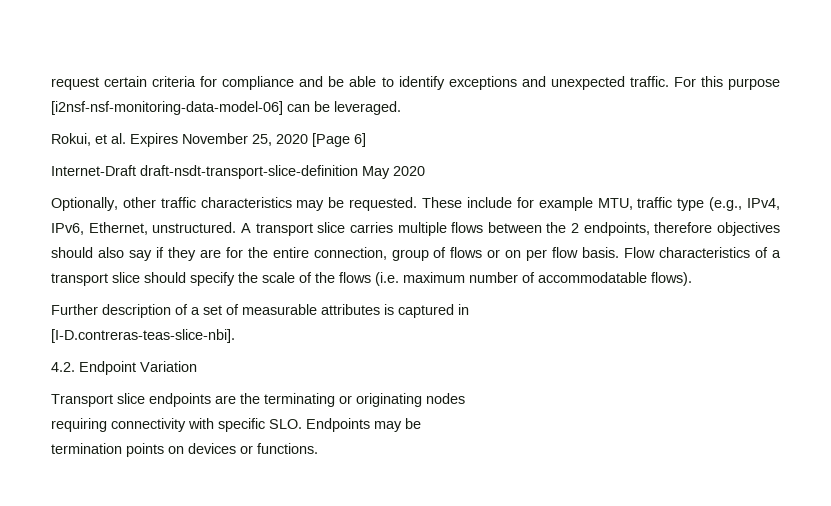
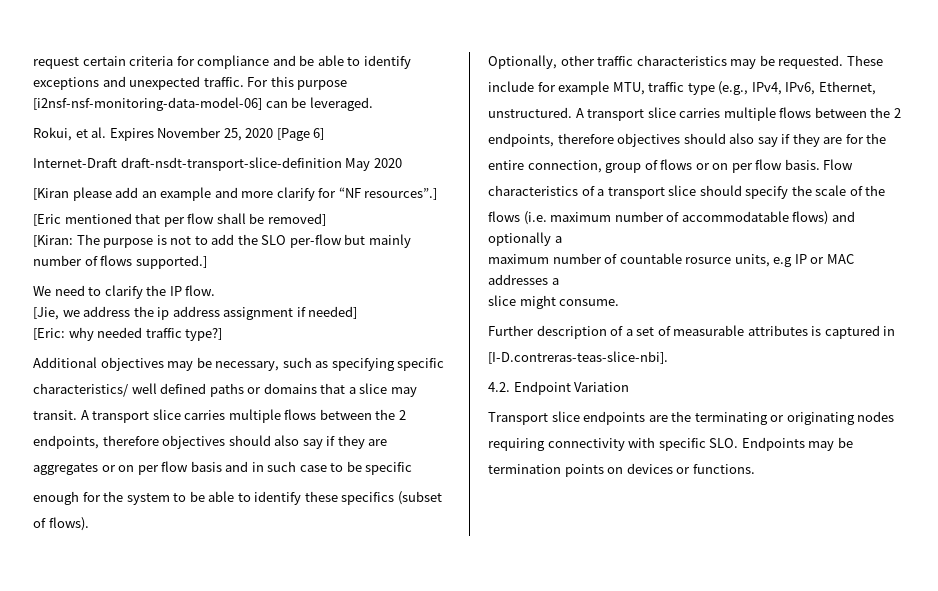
(425, 171) none -> [33,187,438,201] [33,213,326,227] [33,234,411,248] [33,255,207,269] [33,285,216,299] [33,306,358,320] [33,327,223,341] [33,357,445,371] [33,383,417,397] [33,409,406,423] [33,435,388,449] [33,461,413,475] [33,491,442,505] [33,517,89,531] // [Kiran please add an example and more clarify for “NF resources”.] // [Eric mentioned that per flow shall be removed] // [Kiran: The purpose is not to add the SLO per-flow but mainly number of flows supported.] // We need to clarify the IP flow. // [Jie, we address the ip address assignment if needed] // [Eric: why needed traffic type?] // Additional objectives may be necessary, such as specifying specific // characteristics/ well defined paths or domains that a slice may // transit. A transport slice carries multiple flows between the 2 // endpoints, therefore objectives should also say if they are // aggregates or on per flow basis and in such case to be specific // enough for the system to be able to identify these specifics (subset // of flows).
(463, 202) none -> (883, 60) //
(148, 228) none -> (876, 88) //
(580, 228) none -> (901, 113) //
(268, 252) none -> (887, 138) //
(656, 252) none -> (854, 164) //
(335, 277) none -> (886, 190) //
[651,272,692,286] flows). -> [792,211,855,225] [488,232,562,246] [488,253,854,267] [488,274,559,285] [488,295,620,309] flows) and optionally a // maximum number of countable rosurce units, e.g IP or MAC addresses a // slice might consume.

